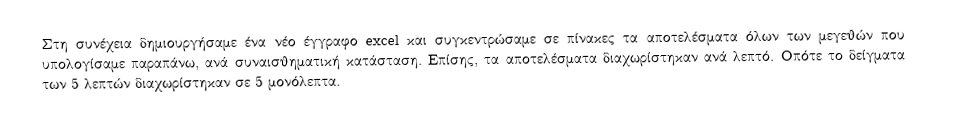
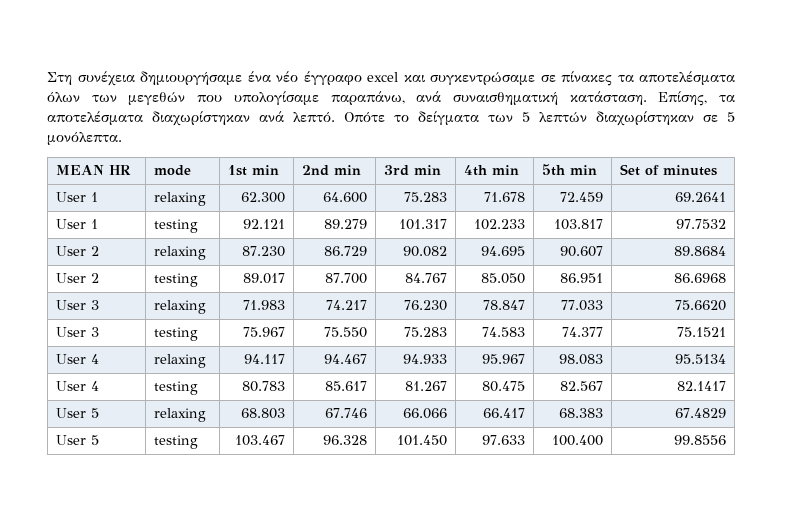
(341, 83) none -> [55,165,131,175] [153,165,191,176] [227,165,279,176] [301,165,361,176] [383,165,441,176] [463,165,519,176] [541,164,597,176] [619,164,717,176] [55,192,98,202] [153,192,206,206] [241,192,286,203] [323,192,368,203] [404,192,448,202] [484,192,526,202] [560,192,604,202] [675,192,727,202] [55,219,98,229] [153,219,198,233] [243,219,286,229] [324,219,368,229] [399,219,448,230] [474,219,526,230] [554,219,604,230] [676,219,727,229] [55,246,99,256] [153,246,206,260] [242,246,286,257] [324,246,368,256] [403,246,448,257] [481,246,526,256] [560,246,604,257] [674,246,727,256] [55,273,99,283] [153,273,198,287] [243,273,286,284] [325,273,368,284] [405,273,448,283] [481,273,526,284] [560,273,604,283] [674,273,727,283] [55,300,99,310] [153,300,206,314] [243,300,286,310] [326,300,368,310] [404,300,448,311] [483,300,526,310] [561,300,604,311] [675,300,727,311] [55,327,99,337] [153,327,198,341] [243,327,286,337] [324,327,368,338] [404,327,448,337] [482,327,526,337] [562,327,604,337] [677,327,727,337] [55,354,99,364] [153,354,206,368] [244,354,286,364] [324,354,368,364] [403,354,448,364] [482,354,526,364] [559,354,604,365] [675,354,727,364] [55,381,99,391] [153,381,198,395] [242,381,286,392] [325,381,368,391] [405,381,448,391] [482,381,526,392] [560,381,604,391] [677,381,727,391] [55,408,99,418] [153,408,206,422] [241,408,286,419] [325,408,368,418] [403,408,448,419] [483,408,526,418] [559,408,604,418] [675,408,727,418] [55,435,99,445] [153,435,198,449] [235,435,286,446] [323,435,368,445] [397,435,448,446] [482,435,526,445] [552,435,604,446] [674,435,727,445] // MEAN HR | mode | 1st min | 2nd min | 3rd min | 4th min | 5th min | Set of minutes // User 1 | relaxing | 62.300 | 64.600 | 75.283 | 71.678 | 72.459 | 69.2641 // User 1 | testing | 92.121 | 89.279 | 101.317 | 102.233 | 103.817 | 97.7532 // User 2 | relaxing | 87.230 | 86.729 | 90.082 | 94.695 | 90.607 | 89.8684 // User 2 | testing | 89.017 | 87.700 | 84.767 | 85.050 | 86.951 | 86.6968 // User 3 | relaxing | 71.983 | 74.217 | 76.230 | 78.847 | 77.033 | 75.6620 // User 3 | testing | 75.967 | 75.550 | 75.283 | 74.583 | 74.377 | 75.1521 // User 4 | relaxing | 94.117 | 94.467 | 94.933 | 95.967 | 98.083 | 95.5134 // User 4 | testing | 80.783 | 85.617 | 81.267 | 80.475 | 82.567 | 82.1417 // User 5 | relaxing | 68.803 | 67.746 | 66.066 | 66.417 | 68.383 | 67.4829 // User 5 | testing | 103.467 | 96.328 | 101.450 | 97.633 | 100.400 | 99.8556

